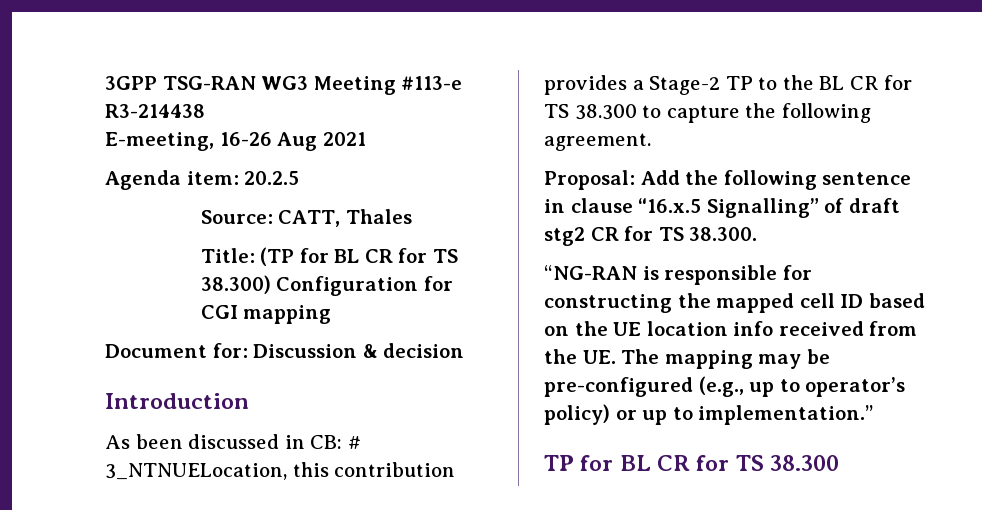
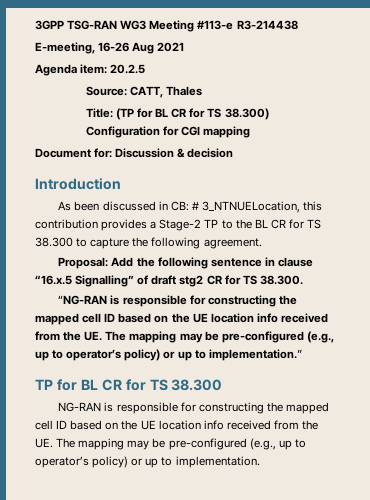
(840, 463) none -> [58,402,329,414] [35,420,319,430] [35,438,306,450] [35,456,260,468] // NG-RAN is responsible for constructing the mapped cell ID based on the UE location info received from the UE. The mapping may be pre-configured (e.g., up to operator’s policy) or up to implementation.

